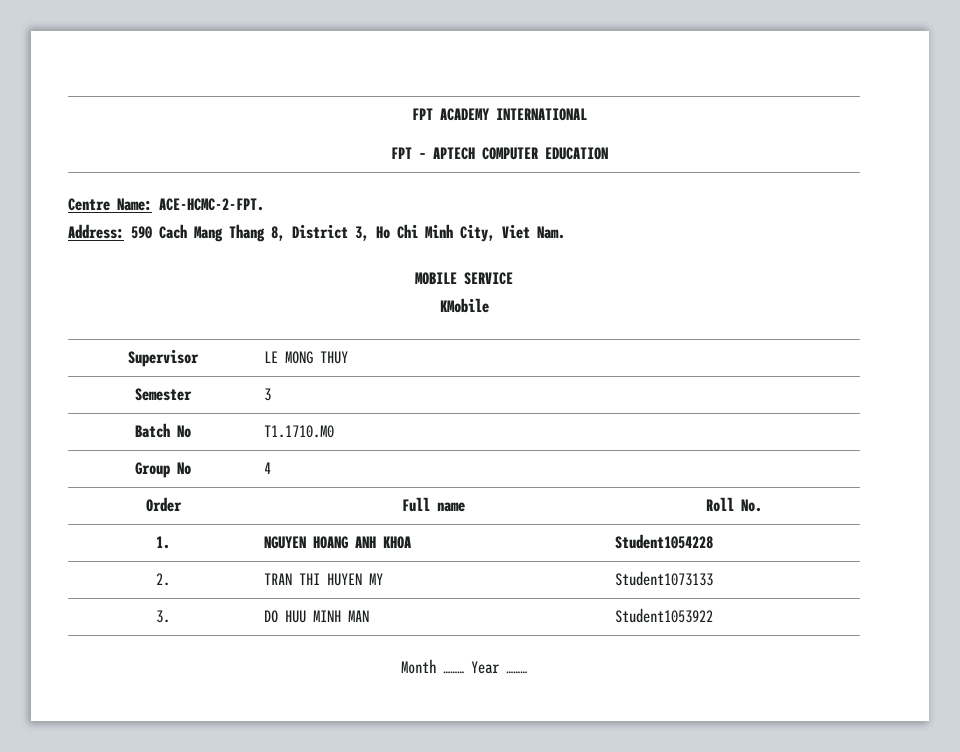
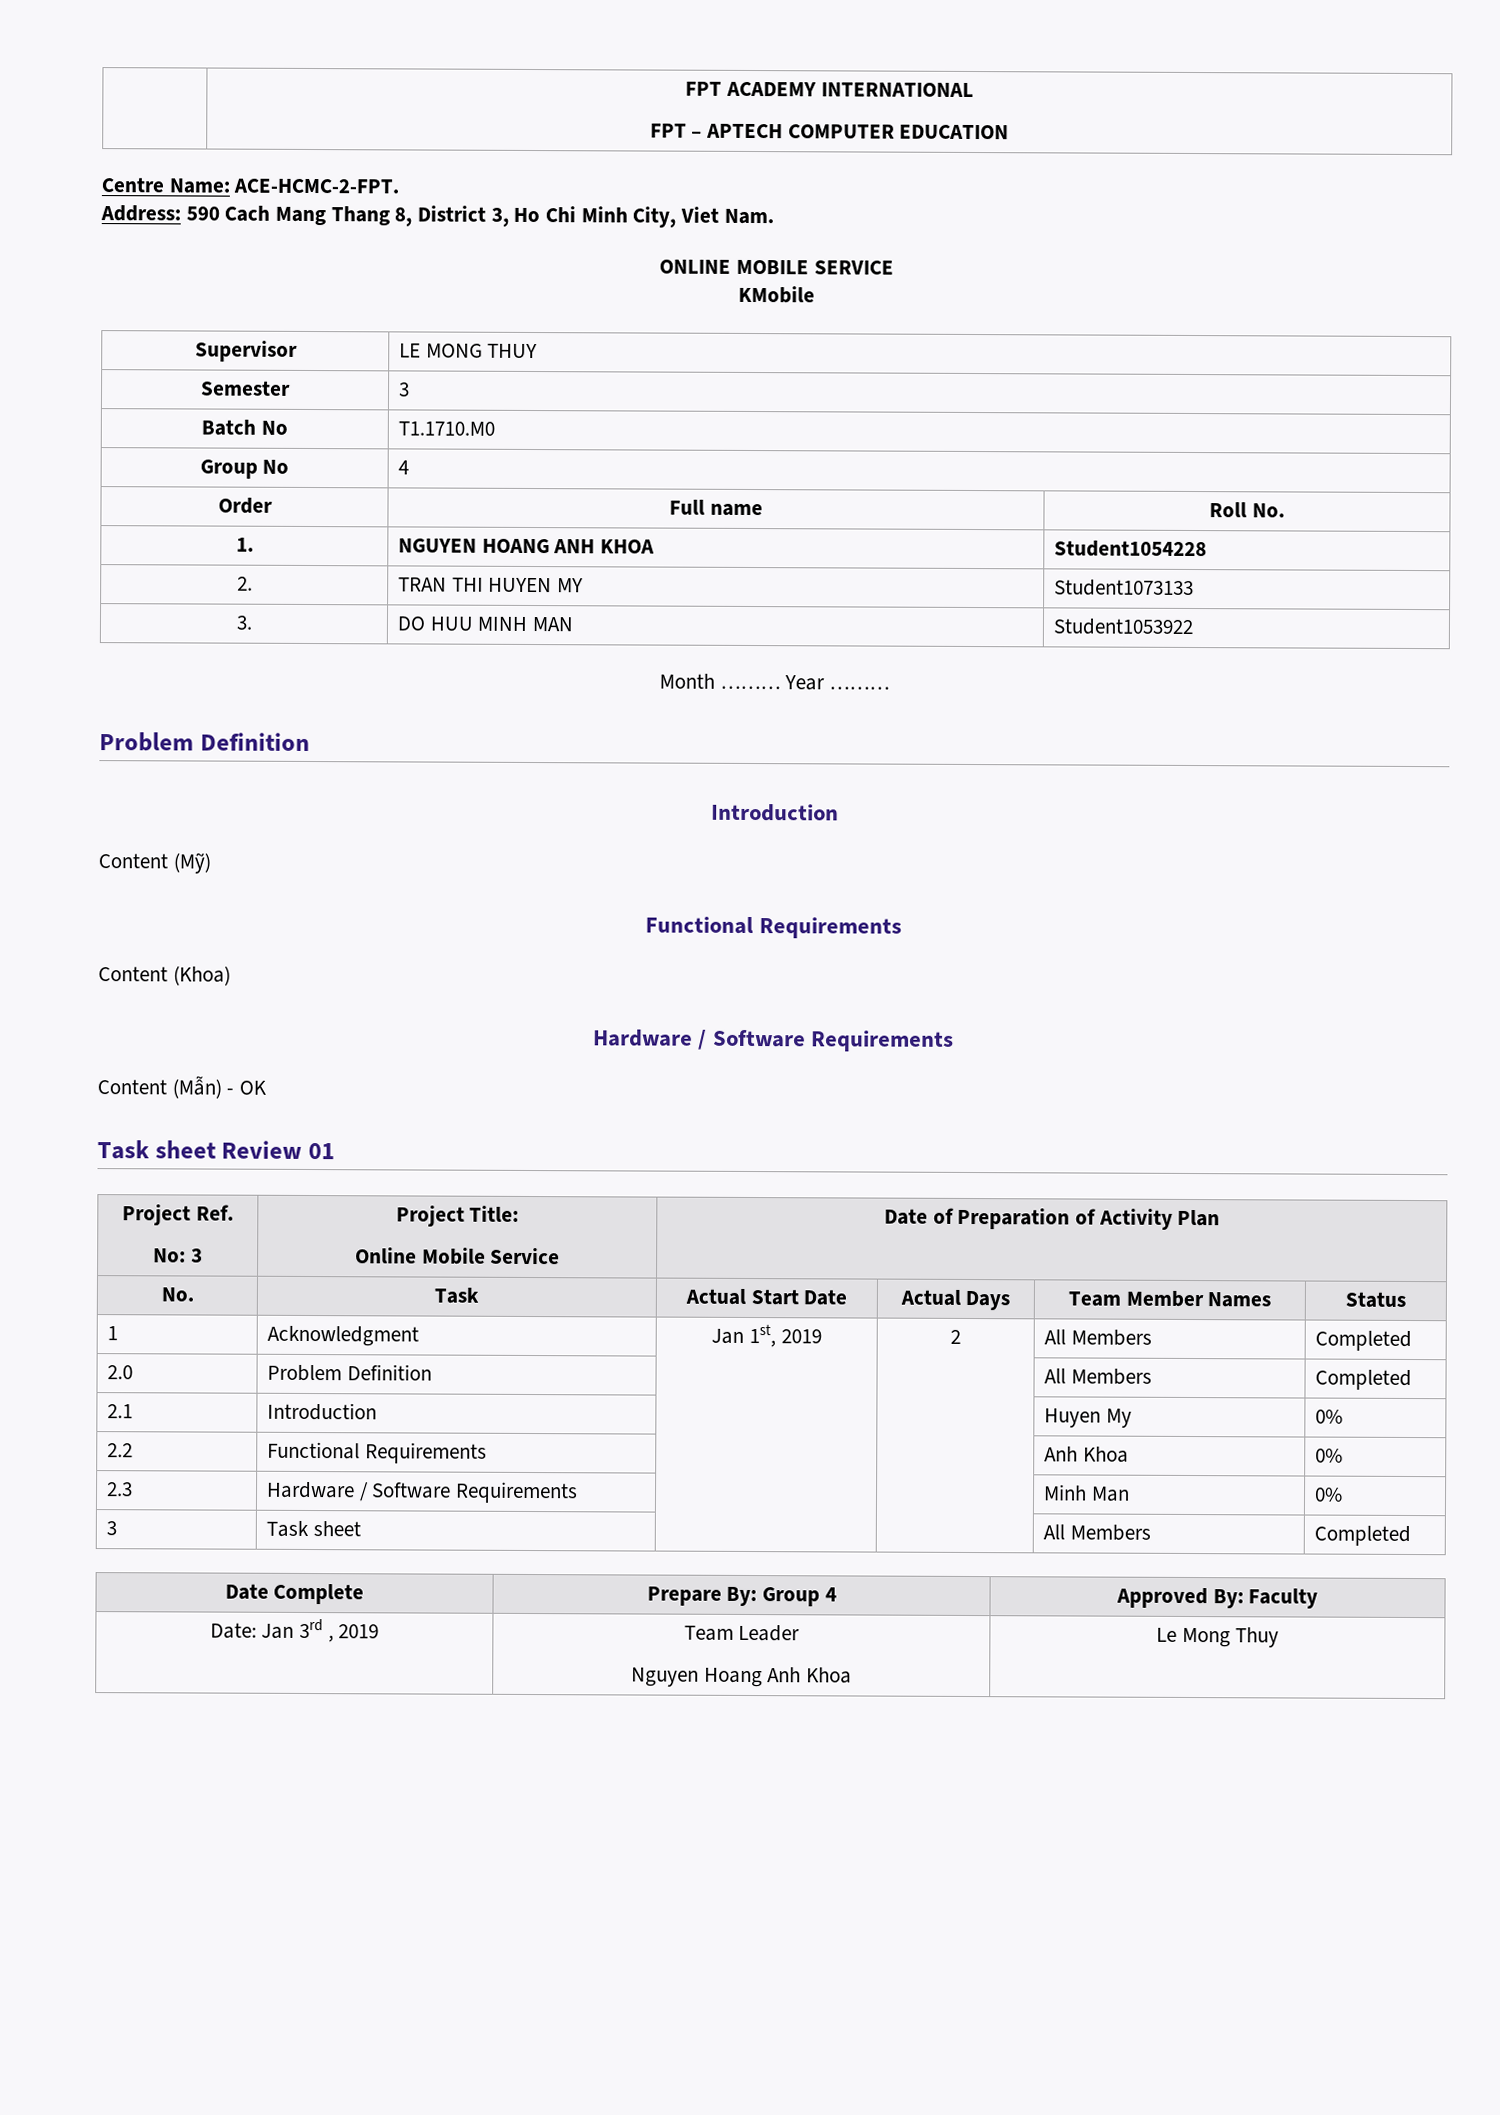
(565, 232) none -> [659,259,732,274] ONLINE
(527, 672) none -> [99,732,310,752] [710,803,839,822] [98,852,211,874] [645,916,902,939] [98,965,231,986] [593,1029,954,1052] [97,1076,268,1099] [97,1140,335,1160] [122,1204,234,1226] [153,1248,203,1263] [395,1205,520,1227] [354,1247,561,1265] [883,1207,1221,1230] [160,1287,194,1302] [434,1287,479,1304] [684,1288,848,1306] [899,1289,1011,1311] [1067,1290,1272,1308] [1345,1291,1406,1308] [107,1326,119,1341] [267,1325,420,1347] [711,1324,822,1348] [950,1329,961,1344] [1044,1329,1152,1346] [1315,1330,1413,1352] [107,1365,134,1380] [267,1364,432,1382] [1044,1368,1152,1385] [1315,1369,1413,1391] [107,1404,134,1419] [267,1402,378,1421] [1044,1408,1132,1428] [1315,1409,1344,1424] [107,1443,134,1458] [267,1441,487,1464] [1044,1446,1129,1463] [1315,1448,1344,1463] [107,1482,134,1497] [266,1481,579,1504] [1043,1484,1130,1502] [1314,1487,1344,1502] [106,1521,118,1536] [266,1520,361,1538] [1043,1524,1151,1541] [1314,1525,1412,1547] [224,1583,365,1605] [646,1586,837,1607] [1115,1587,1319,1609] [209,1618,380,1643] [683,1624,801,1642] [630,1667,853,1688] [1155,1627,1280,1648] // Problem Definition // Introduction // Content (Mỹ) // Functional Requirements // Content (Khoa) // Hardware / Software Requirements // Content (Mẫn) - OK // Task sheet Review 01 // Project Ref. // No: 3 | Project Title: // Online Mobile Service | Date of Preparation of Activity Plan // No. | Task | Actual Start Date | Actual Days | Team Member Names | Status // 1 | Acknowledgment | Jan 1st, 2019 | 2 | All Members | Completed // 2.0 | Problem Definition | | | All Members | Completed // 2.1 | Introduction | | | Huyen My | 0% // 2.2 | Functional Requirements | | | Anh Khoa | 0% // 2.3 | Hardware / Software Requirements | | | Minh Man | 0% // 3 | Task sheet | | | All Members | Completed // Date Complete | Prepare By: Group 4 | Approved By: Faculty // Date: Jan 3rd , 2019 | Team Leader // Nguyen Hoang Anh Khoa | Le Mong Thuy

